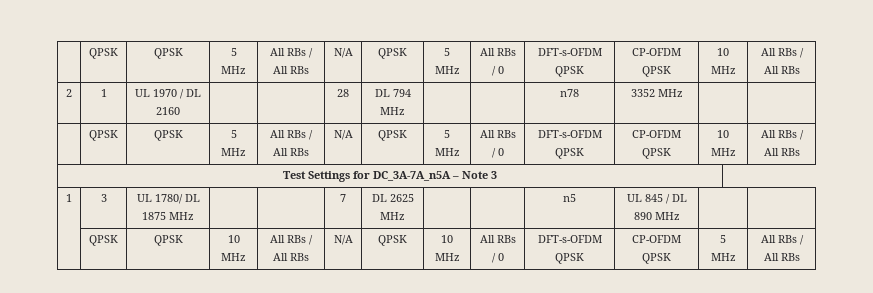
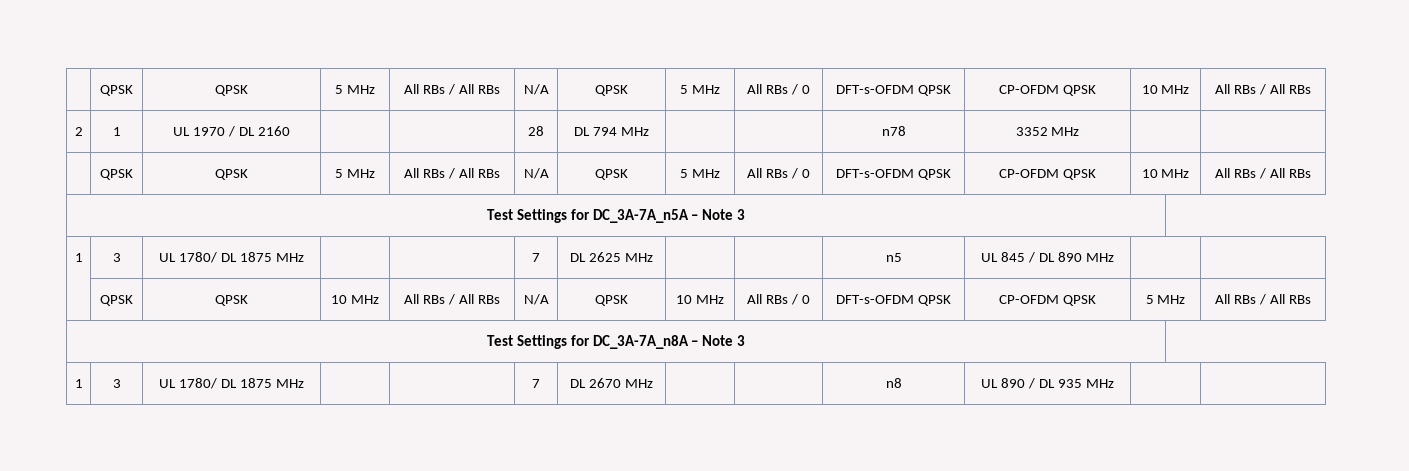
(800, 257) none -> [486,335,746,349] [74,379,83,388] [112,379,121,388] [159,378,304,389] [532,379,540,388] [570,378,653,388] [885,378,902,388] [981,378,1114,389] // Test Settings for DC_3A-7A_n8A – Note 3 // 1 | 3 | UL 1780/ DL 1875 MHz | | | 7 | DL 2670 MHz | | | n8 | UL 890 / DL 935 MHz | |

